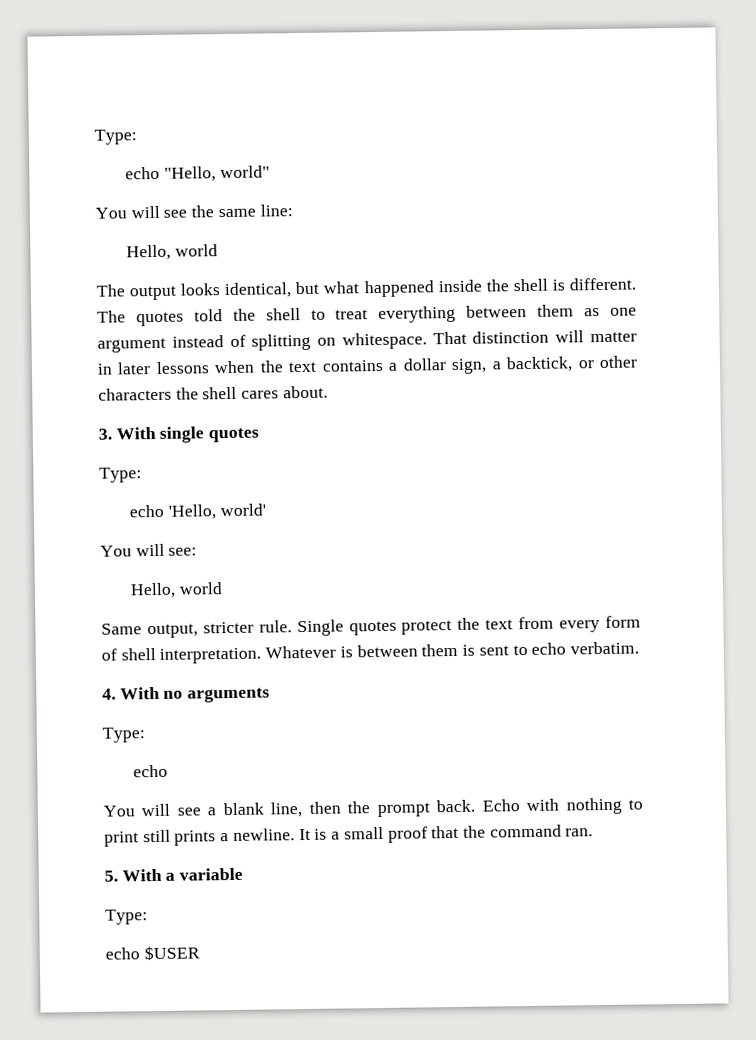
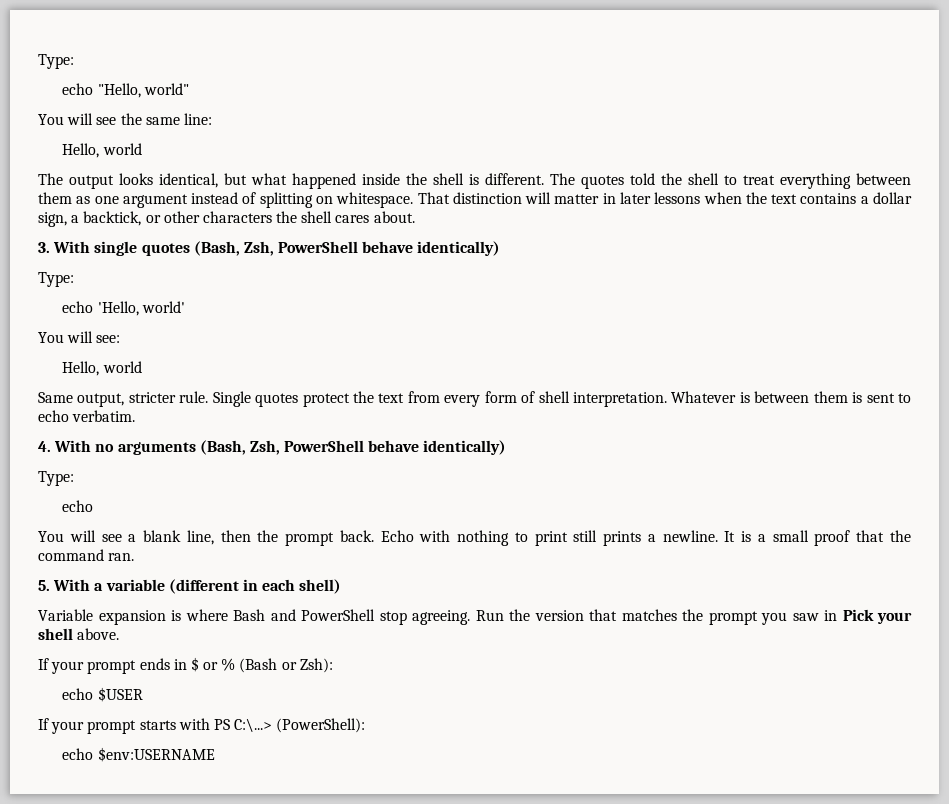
(260, 435) none -> [193,241,501,256] (Bash, Zsh, PowerShell behave identically)
(271, 695) none -> [199,440,507,455] (Bash, Zsh, PowerShell behave identically)
[105,909,148,925] [105,945,200,961] // Type: // echo $USER -> [168,579,342,594] [38,609,912,625] [38,628,120,640] [38,657,333,674] [62,687,143,702] [38,718,366,734] [62,747,215,762] (different in each shell) // Variable expansion is where Bash and PowerShell stop agreeing. Run the version that matches the prompt you saw in Pick your shell above. // If your prompt ends in $ or % (Bash or Zsh): // echo $USER // If your prompt starts with PS C:\...> (PowerShell): // echo $env:USERNAME

